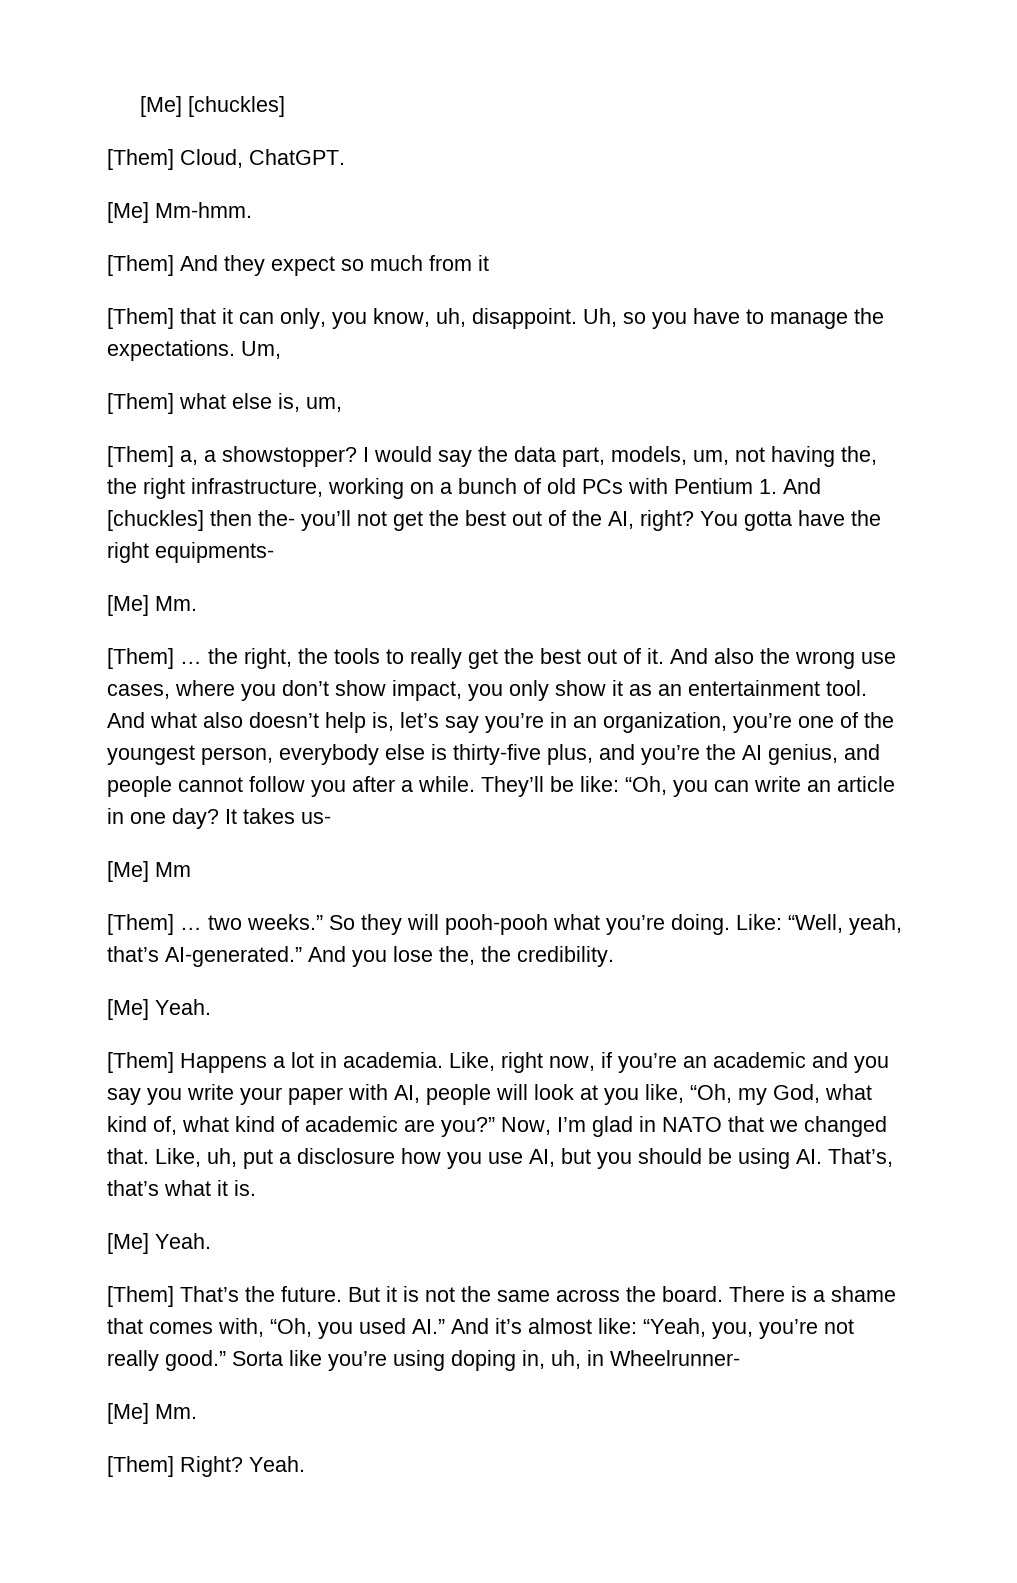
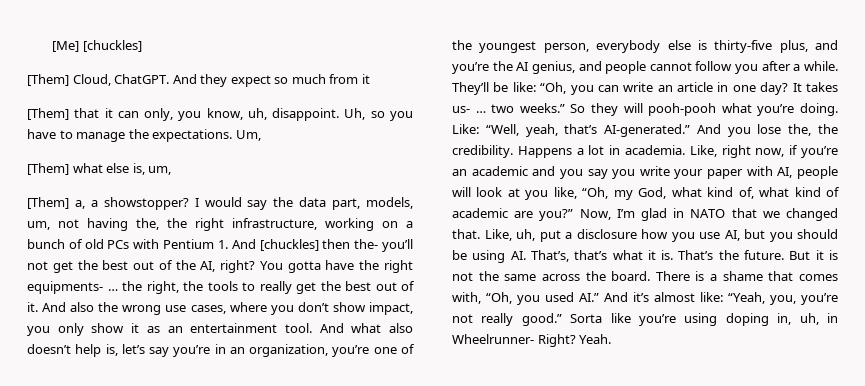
[107,202,252,223] [107,255,174,276] // [Me] Mm-hmm. // [Them] -> (170, 79) none
[107,595,197,616] [107,648,174,669] // [Me] Mm. // [Them] -> (103, 287) none
[107,861,191,882] [107,914,174,935] // [Me] Mm // [Them] -> (470, 109) none
[107,999,211,1020] [107,1052,174,1073] // [Me] Yeah. // [Them] -> (513, 151) none
[107,1233,211,1254] [107,1286,174,1307] // [Me] Yeah. // [Them] -> (674, 255) none
[107,1403,197,1424] [107,1456,174,1477] // [Me] Mm. // [Them] -> (534, 339) none

